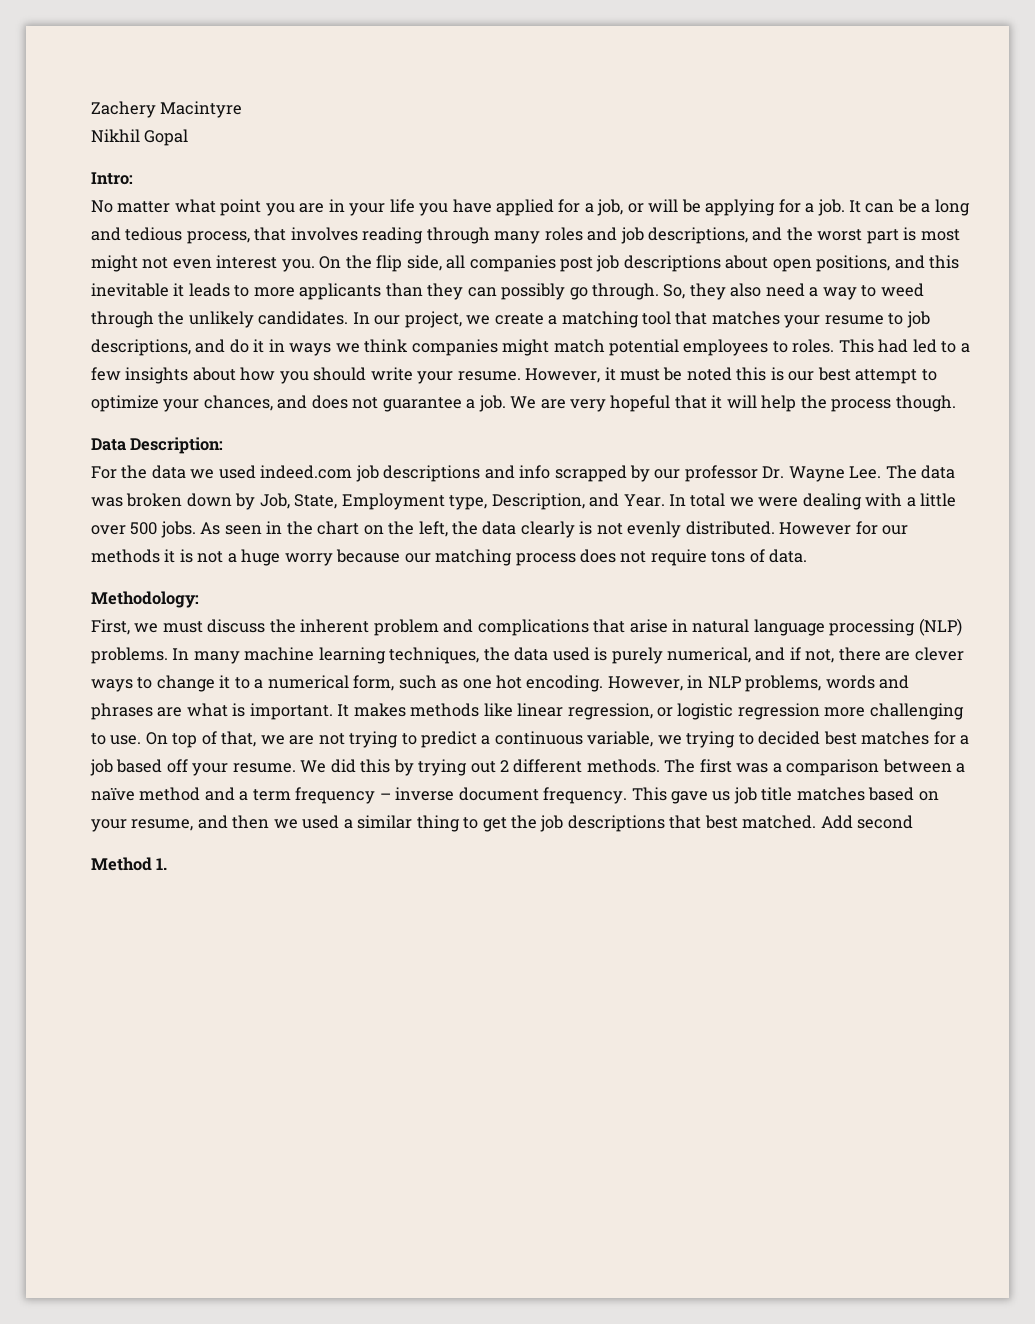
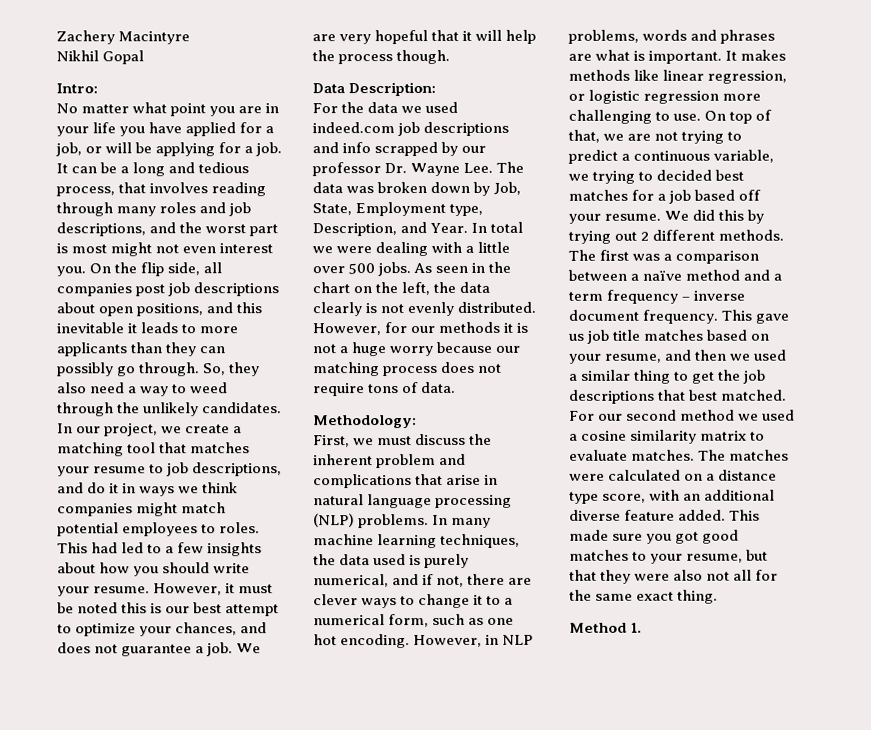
[779,522,852,535] However -> [312,323,381,336] However,
[820,815,853,829] Add -> [569,410,624,421] For our
(914, 822) none -> [680,409,796,421] [569,429,766,444] [569,449,790,461] [569,469,778,481] [569,489,776,504] [569,509,761,521] [569,529,740,544] [569,549,769,564] [569,569,779,584] [569,589,719,604] method we used a cosine similarity matrix to evaluate matches. The matches were calculated on a distance type score, with an additional diverse feature added. This made sure you got good matches to your resume, but that they were also not all for the same exact thing.

